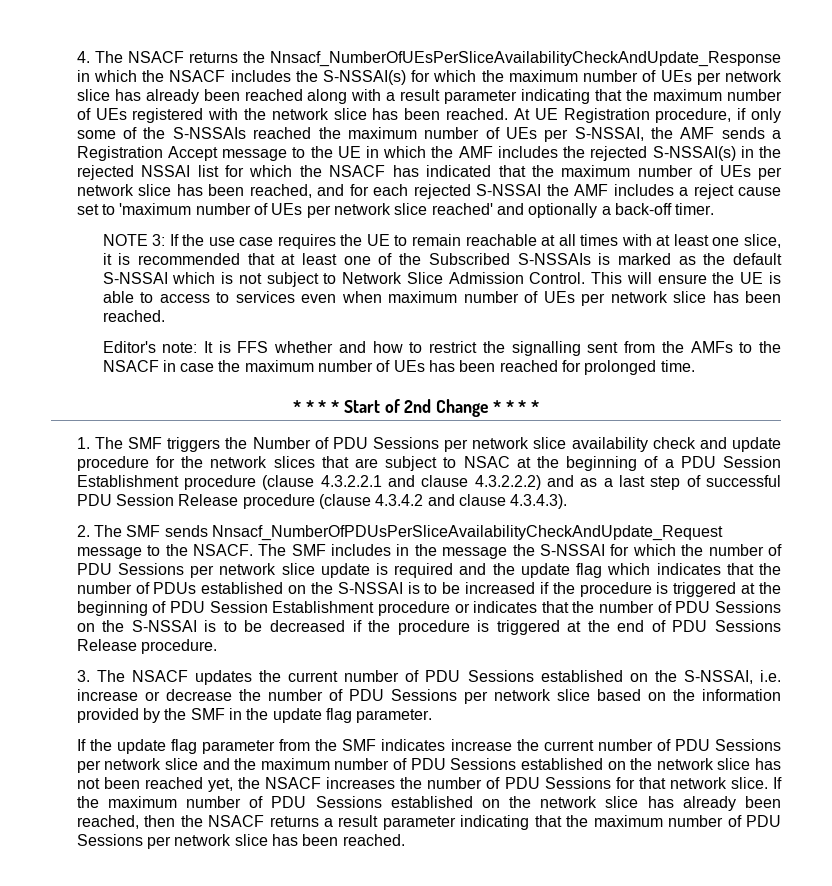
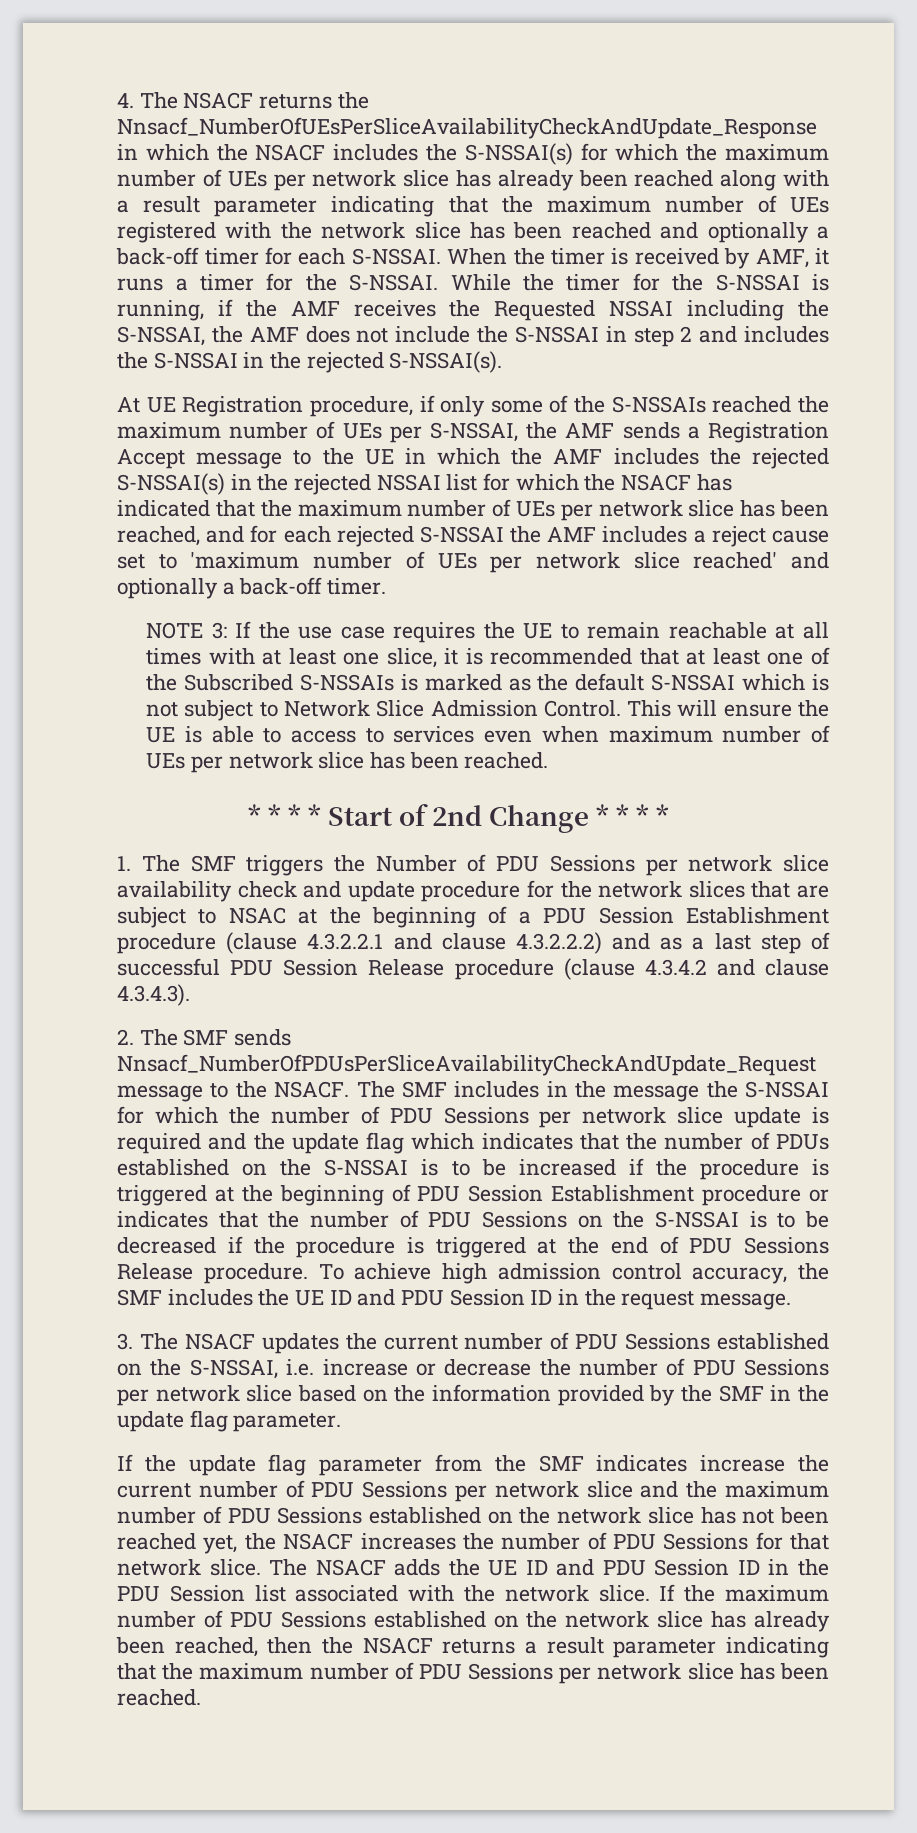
[446,108,509,120] reached. -> [571,222,829,243] [116,247,829,269] [117,273,829,291] [117,299,830,321] [117,326,830,347] [117,351,503,373] reached and optionally a back-off timer for each S-NSSAI. When the timer is received by AMF, it runs a timer for the S-NSSAI. While the timer for the S-NSSAI is running, if the AMF receives the Requested NSSAI including the S-NSSAI, the AMF does not include the S-NSSAI in step 2 and includes the S-NSSAI in the rejected S-NSSAI(s). //
[102,341,782,356] [102,360,695,375] // Editor's note: It is FFS whether and how to restrict the signalling sent from the AMFs to the NSACF in case the maximum number of UEs has been reached for prolonged time. -> (549, 760) none
(218, 646) none -> [318,1263,830,1284] [117,1289,792,1310] To achieve high admission control accuracy, the SMF includes the UE ID and PDU Session ID in the request message.
(768, 783) none -> [269,1559,830,1576] [117,1585,650,1602] The NSACF adds the UE ID and PDU Session ID in the PDU Session list associated with the network slice.

